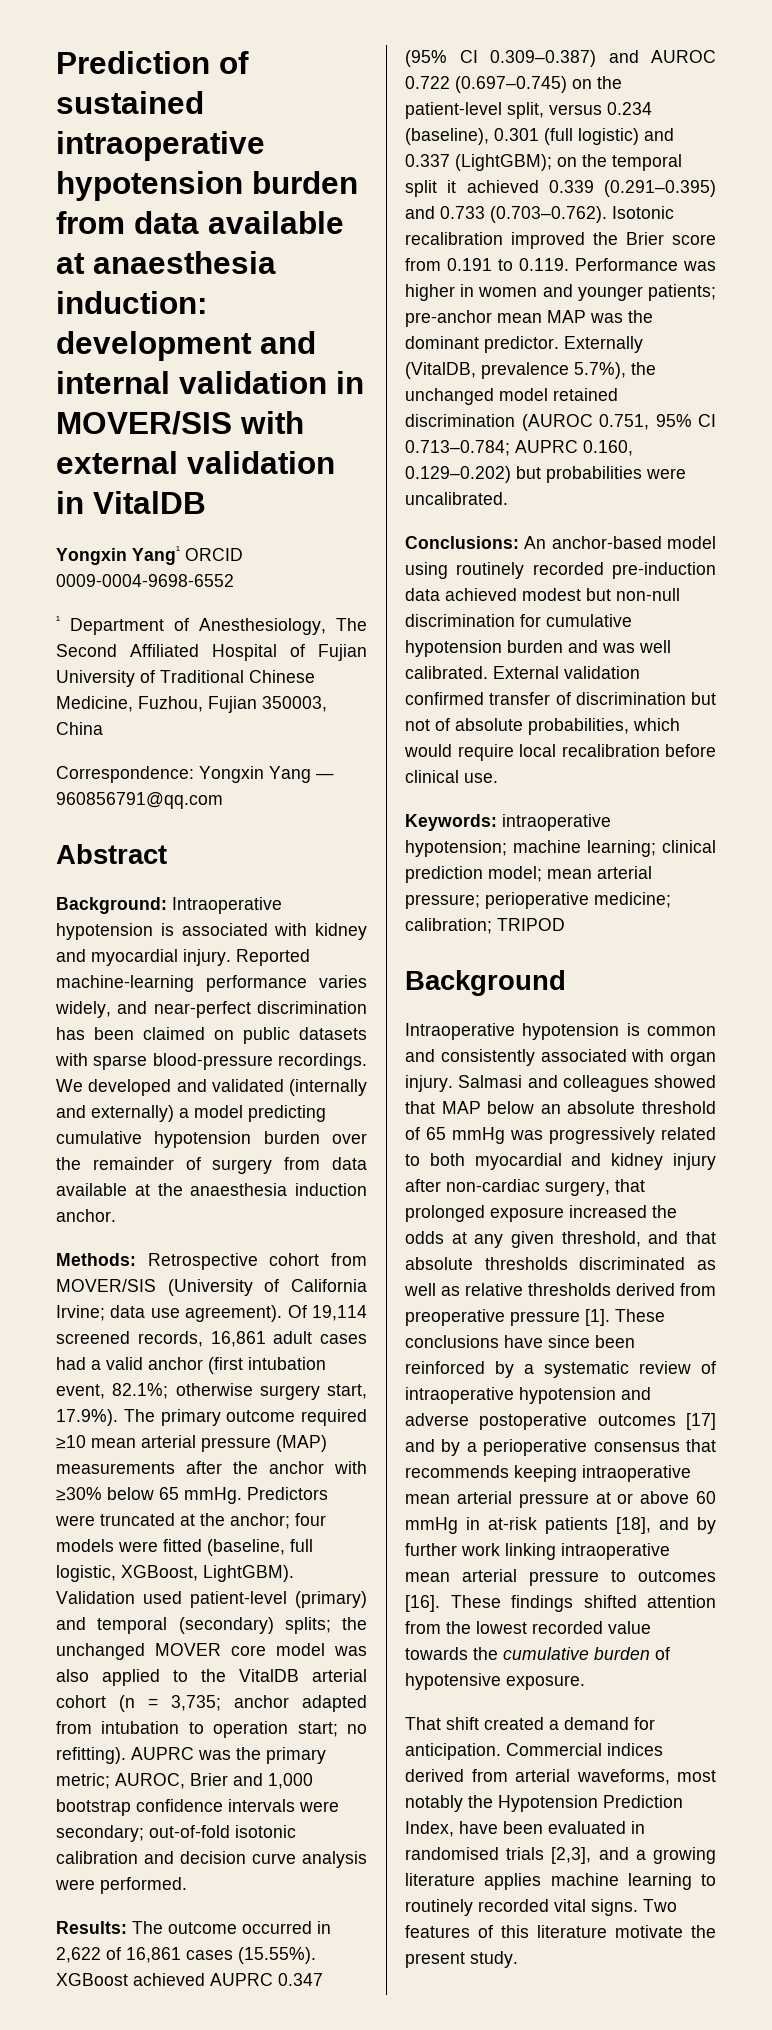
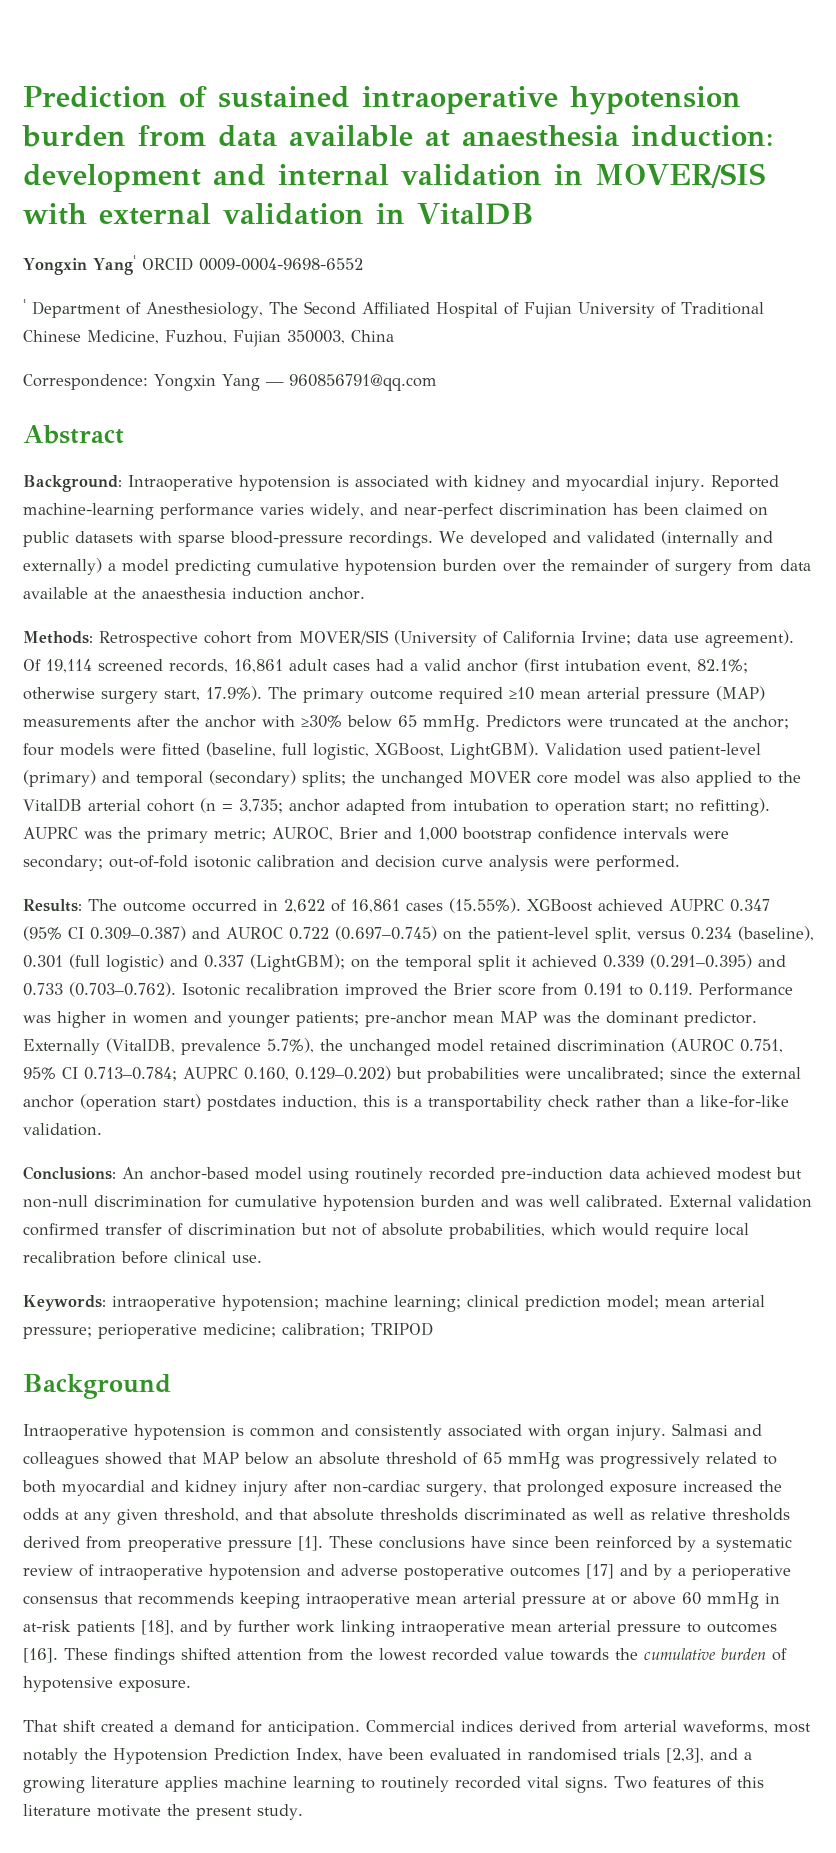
[405,492,508,505] uncalibrated. -> [567,1067,801,1081] [23,1094,789,1111] [23,1123,102,1136] uncalibrated; since the external anchor (operation start) postdates induction, this is a transportability check rather than a like-for-like validation.

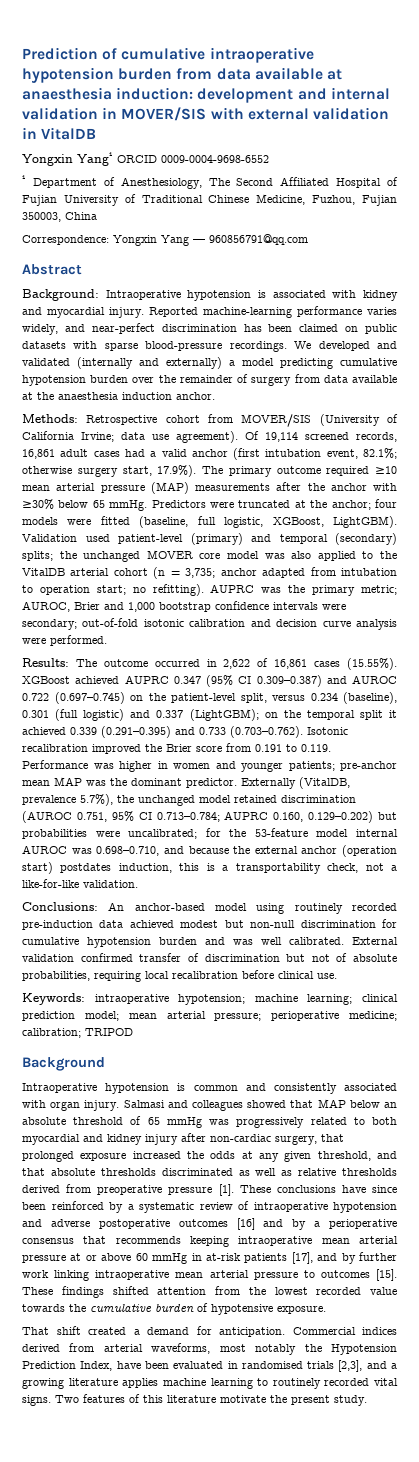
[218,86,350,108] sustained -> [121,47,206,60] cumulative
[670,1068,707,1079] since -> [205,828,398,837] [22,845,229,856] for the 53-feature model internal AUROC was 0.698–0.710, and because
[548,1095,680,1107] check rather than -> [327,863,384,873] check, not
[551,1223,709,1240] which would require -> [94,971,141,982] requiring
[586,1564,614,1579] [17] -> [236,1218,255,1230] [16]
[141,1620,174,1635] [18], -> [291,1252,313,1264] [17],
[23,1648,58,1663] [16]. -> [376,1269,397,1281] [15].

